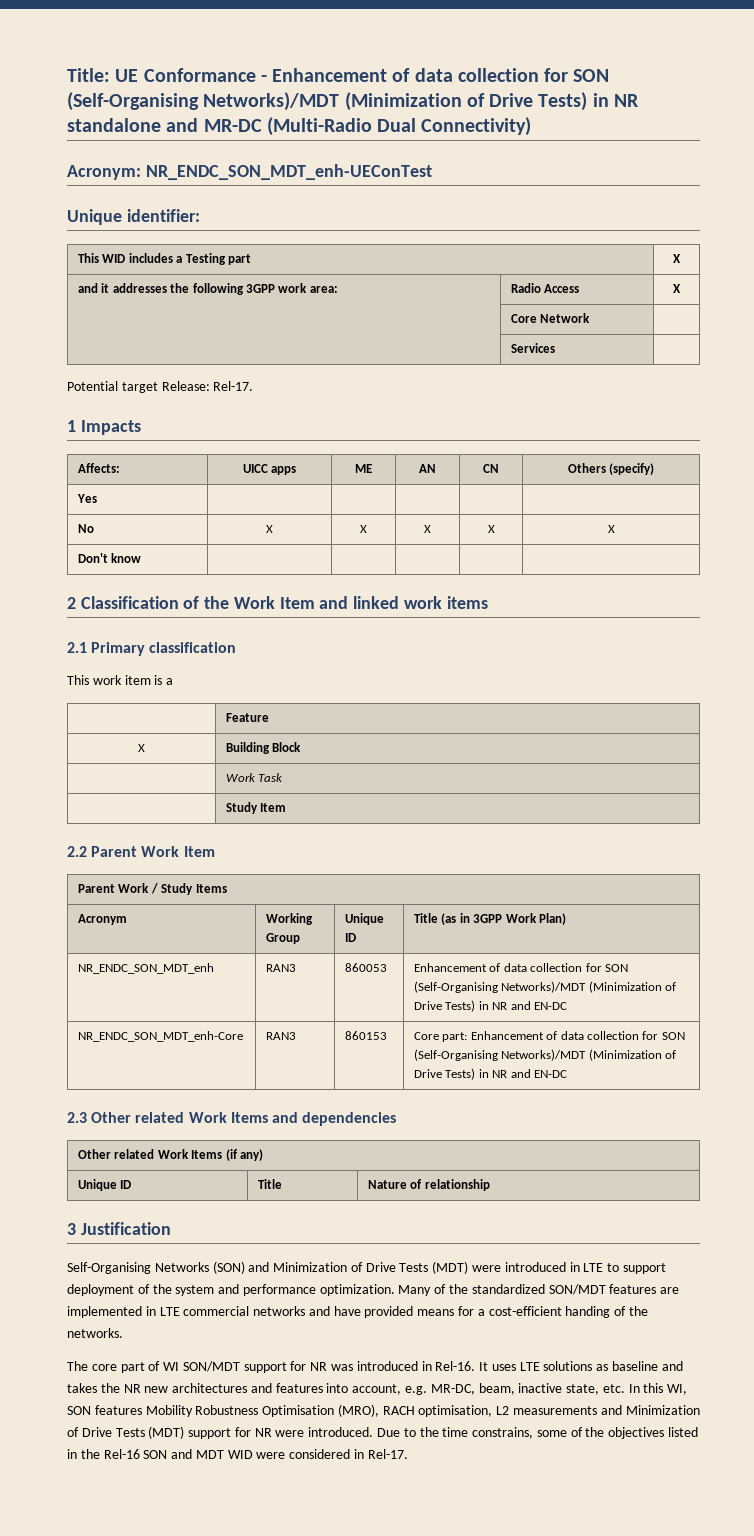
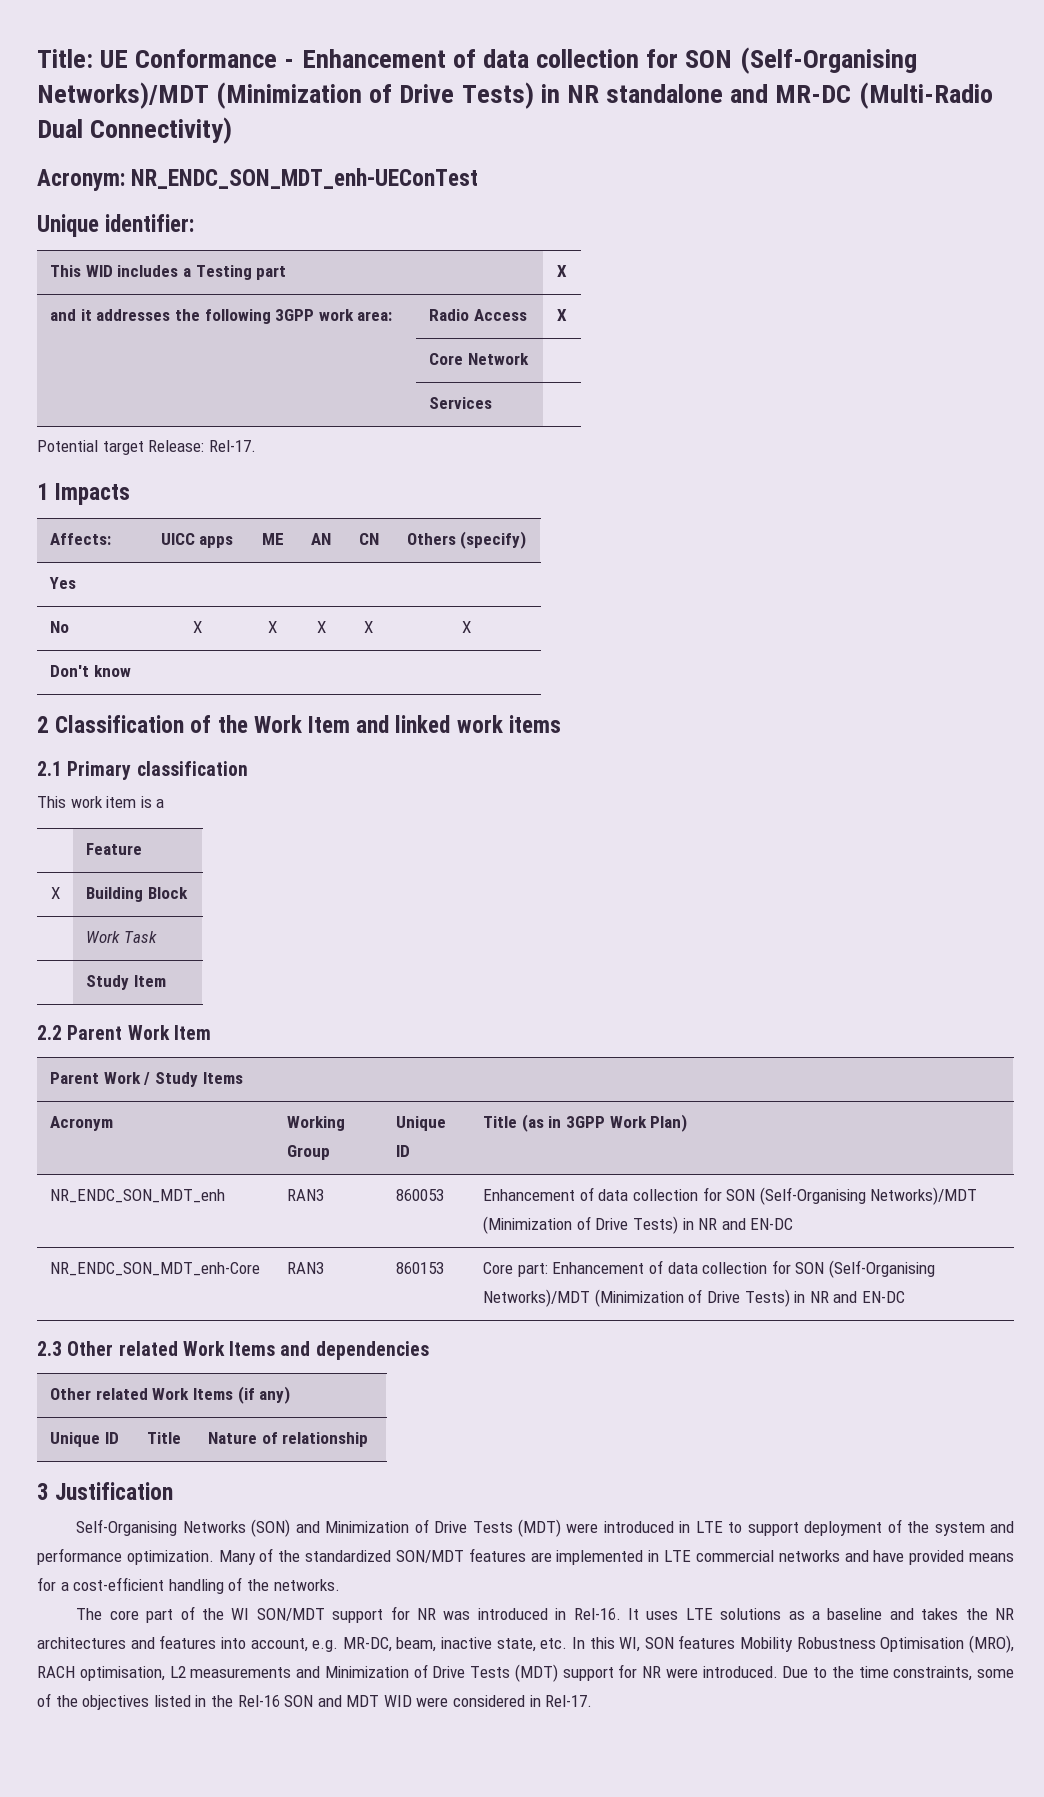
[565,1306,611,1318] handing -> [168,1579,224,1594] handling
(161, 1366) none -> [201,1608,224,1620] the
(609, 1367) none -> [811,1611,820,1620] a
[144,1386,169,1393] new -> (1014, 1614) none
[472,1427,534,1439] constrains, -> [893,1666,973,1681] constraints,

